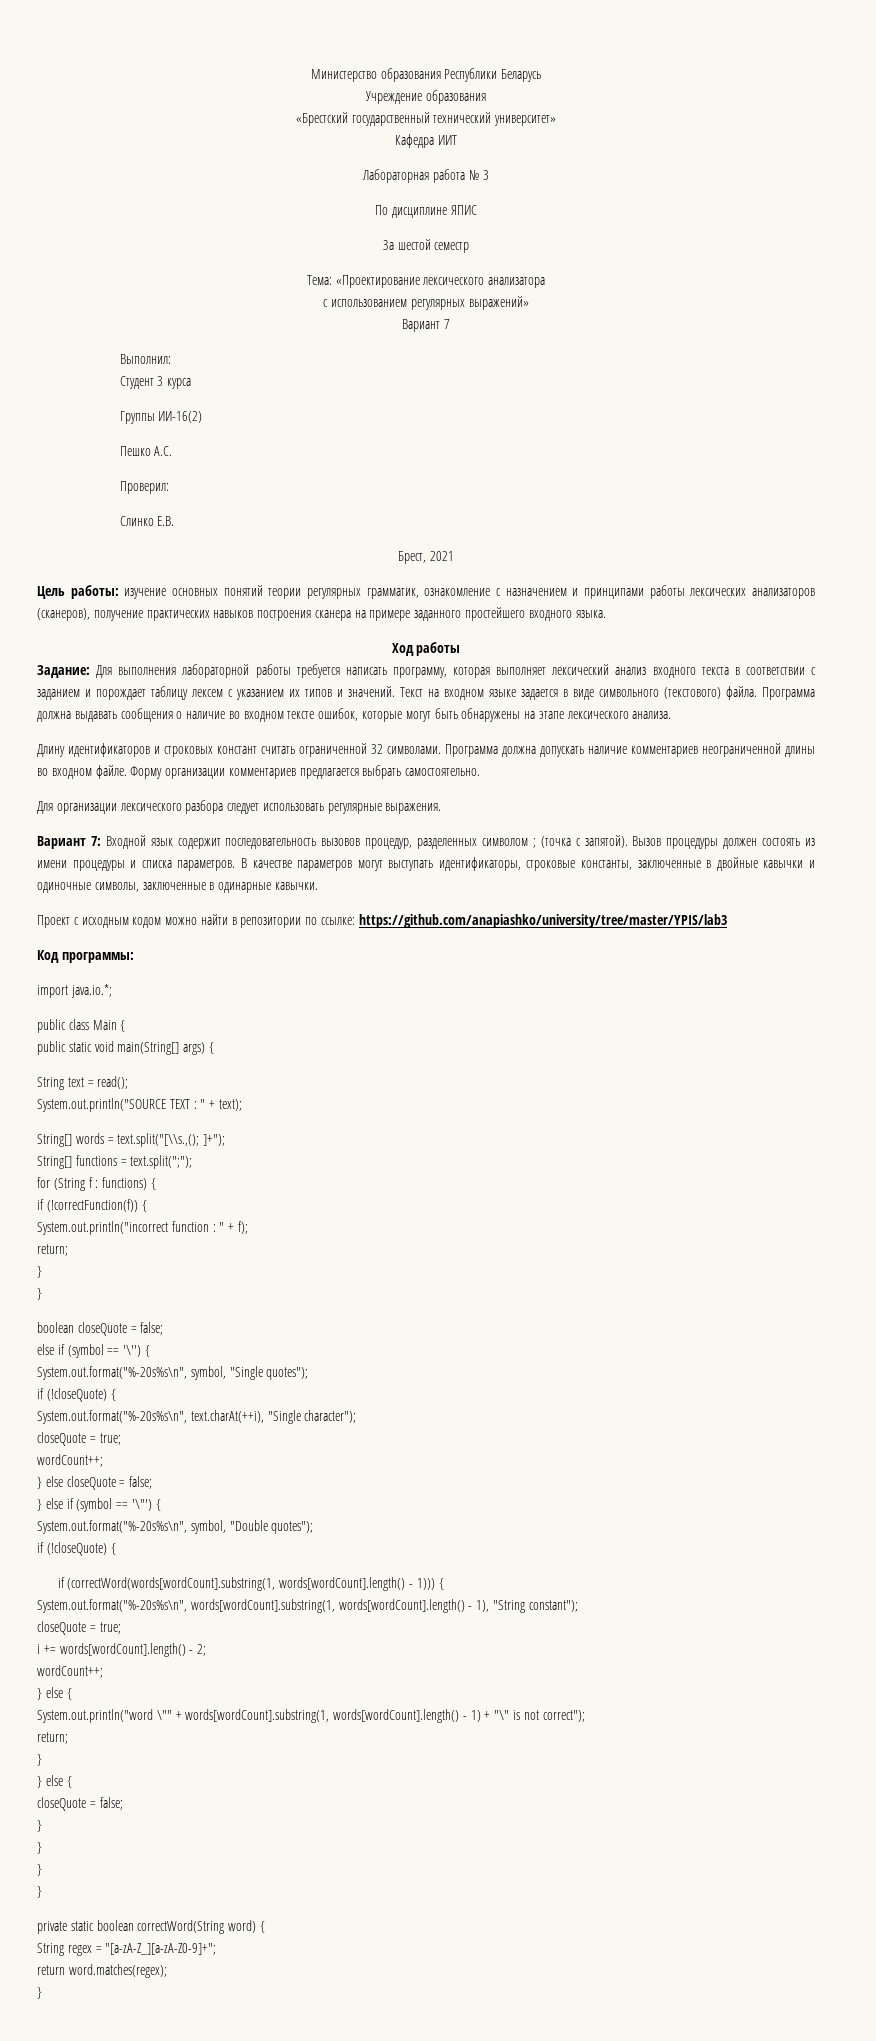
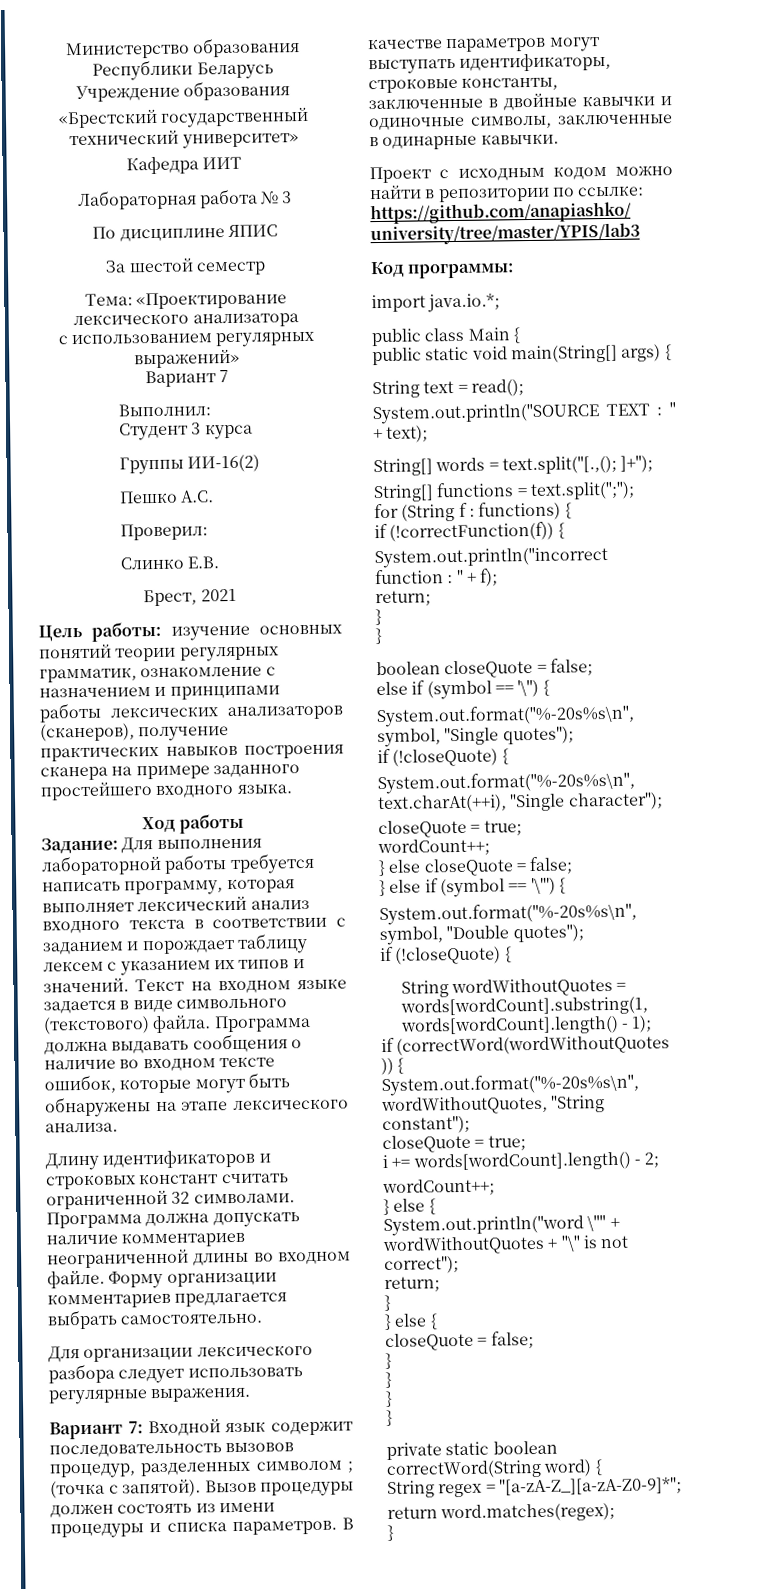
[117,1133,200,1147] text.split("[\\s.,(); -> [501,455,617,475] text.split("[.,();
[57,1577,444,1591] [37,1599,490,1613] if (correctWord(words[wordCount].substring(1, words[wordCount].length() - 1))) { // System.out.format("%-20s%s\n", words[wordCount].substring(1, words[wordCount].length() - 1), -> [400,977,627,998] [399,996,648,1017] [399,1015,653,1036] [381,1035,671,1056] [381,1057,405,1076] [381,1073,639,1097] [381,1095,548,1116] String wordWithoutQuotes = words[wordCount].substring(1, words[wordCount].length() - 1); // if (correctWord(wordWithoutQuotes )) { // System.out.format("%-20s%s\n", wordWithoutQuotes,
[185,1709,481,1723] words[wordCount].substring(1, words[wordCount].length() - 1) -> [382,1235,545,1256] wordWithoutQuotes
[105,1943,217,1955] "[a-zA-Z_][a-zA-Z0-9]+"; -> [498,1477,682,1496] "[a-zA-Z_][a-zA-Z0-9]*";

